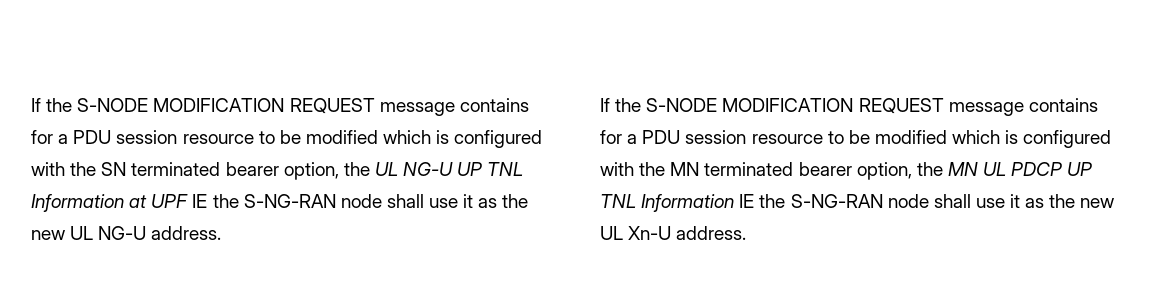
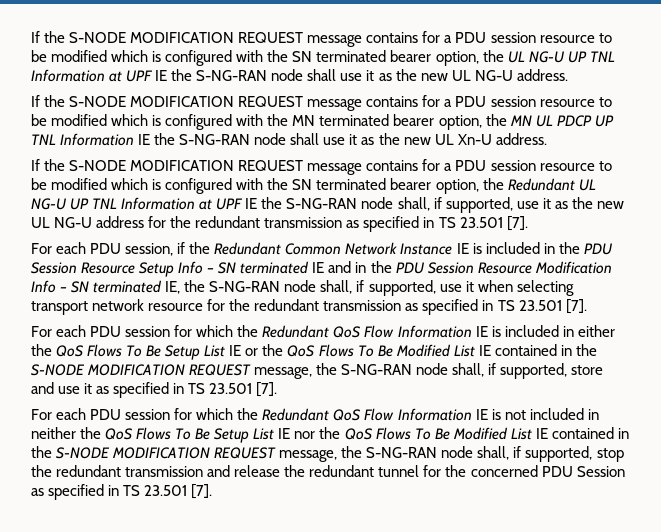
(747, 233) none -> [31,159,612,175] [31,178,596,194] [31,197,624,213] [31,216,528,232] [31,242,612,256] [31,261,612,277] [31,280,574,296] [31,299,587,315] [31,325,615,338] [31,344,597,360] [31,363,604,379] [31,382,278,398] [31,408,599,421] [31,427,629,443] [31,446,624,462] [31,465,625,477] [31,484,213,500] // If the S-NODE MODIFICATION REQUEST message contains for a PDU session resource to be modified which is configured with the SN terminated bearer option, the Redundant UL NG-U UP TNL Information at UPF IE the S-NG-RAN node shall, if supported, use it as the new UL NG-U address for the redundant transmission as specified in TS 23.501 [7]. // For each PDU session, if the Redundant Common Network Instance IE is included in the PDU Session Resource Setup Info – SN terminated IE and in the PDU Session Resource Modification Info – SN terminated IE, the S-NG-RAN node shall, if supported, use it when selecting transport network resource for the redundant transmission as specified in TS 23.501 [7]. // For each PDU session for which the Redundant QoS Flow Information IE is included in either the QoS Flows To Be Setup List IE or the QoS Flows To Be Modified List IE contained in the S-NODE MODIFICATION REQUEST message, the S-NG-RAN node shall, if supported, store and use it as specified in TS 23.501 [7]. // For each PDU session for which the Redundant QoS Flow Information IE is not included in neither the QoS Flows To Be Setup List IE nor the QoS Flows To Be Modified List IE contained in the S-NODE MODIFICATION REQUEST message, the S-NG-RAN node shall, if supported, stop the redundant transmission and release the redundant tunnel for the concerned PDU Session as specified in TS 23.501 [7].

